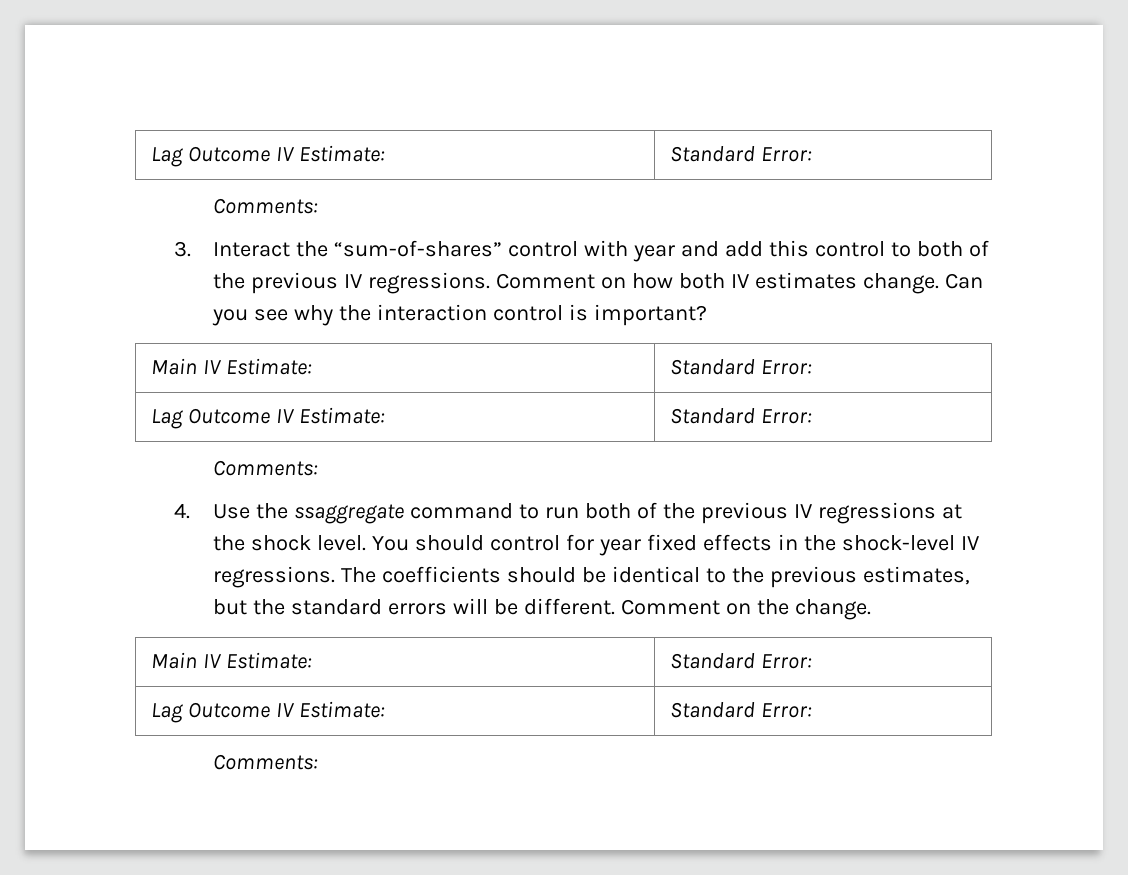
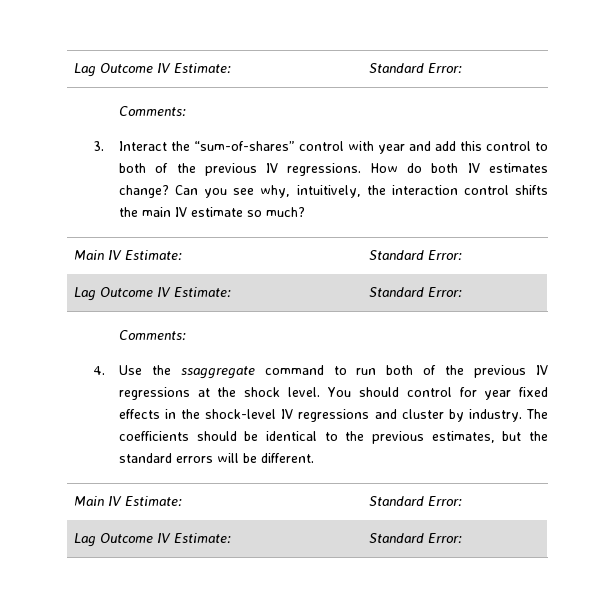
[496,273,673,289] Comment on how -> [370,163,423,173] How do
[862,273,939,294] change. -> [118,185,169,198] change?
[294,305,334,326] why -> [260,185,361,198] why, intuitively,
[568,304,707,326] is important? -> [515,185,548,195] [118,207,305,217] shifts the main IV estimate so much?
[213,566,336,588] regressions. -> [298,409,522,422] regressions and cluster by industry.
[620,599,871,620] Comment on the change. -> (314, 458) none
[213,754,319,770] // Comments: -> (463, 538) none

